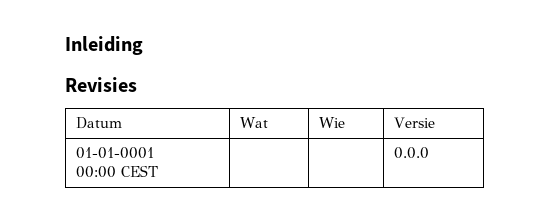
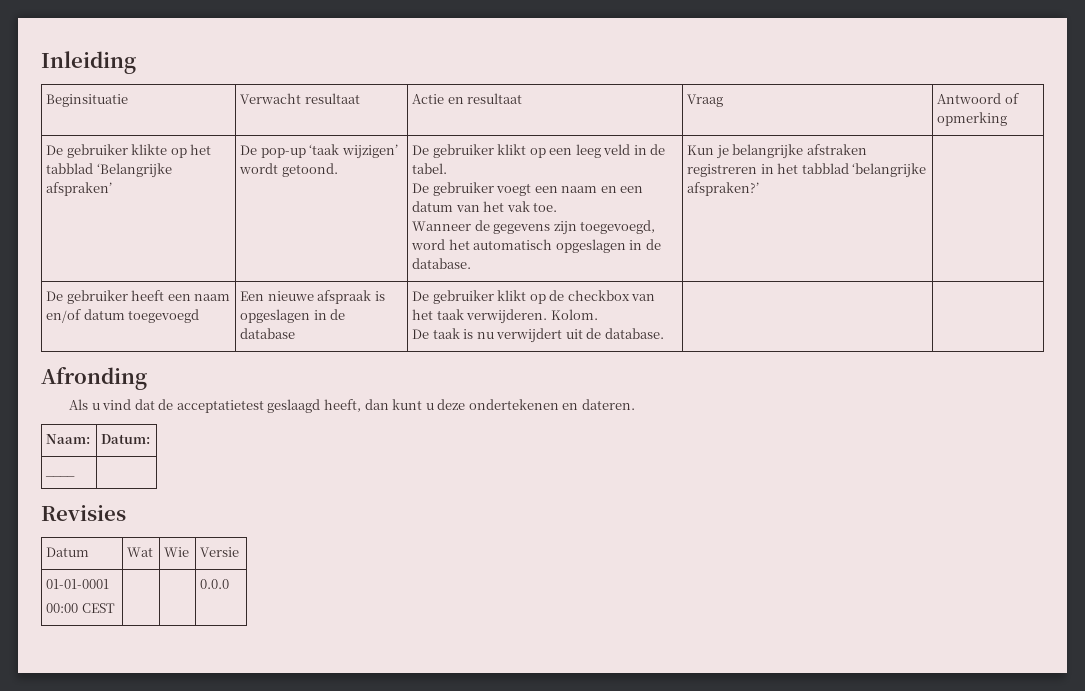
(143, 45) none -> [46,94,129,107] [240,93,360,104] [412,93,523,104] [687,94,724,107] [937,93,1019,104] [937,112,1008,126] [46,144,212,158] [46,163,172,178] [46,182,113,196] [240,144,398,159] [239,163,338,177] [412,144,666,158] [412,163,448,174] [412,182,644,196] [412,201,558,212] [412,220,656,235] [411,239,661,253] [412,258,472,269] [687,144,867,159] [687,163,927,178] [687,182,760,196] [46,290,231,304] [46,309,200,323] [240,290,385,304] [240,309,346,323] [240,328,296,339] [412,290,656,304] [412,309,598,324] [412,328,664,343] [41,367,147,390] [69,399,635,413] [46,434,91,444] [101,434,151,444] [45,476,76,477] // Beginsituatie | Verwacht resultaat | Actie en resultaat | Vraag | Antwoord of opmerking // De gebruiker klikte op het tabblad ‘Belangrijke afspraken’ | De pop-up ‘taak wijzigen’ wordt getoond. | De gebruiker klikt op een leeg veld in de tabel. // De gebruiker voegt een naam en een datum van het vak toe. // Wanneer de gegevens zijn toegevoegd, word het automatisch opgeslagen in de database. | Kun je belangrijke afstraken registreren in het tabblad ‘belangrijke afspraken?’ | // De gebruiker heeft een naam en/of datum toegevoegd | Een nieuwe afspraak is opgeslagen in de database | De gebruiker klikt op de checkbox van het taak verwijderen. Kolom. // De taak is nu verwijdert uit de database. | | // Afronding // Als u vind dat de acceptatietest geslaagd heeft, dan kunt u deze ondertekenen en dateren. // Naam: | Datum: // ____ |

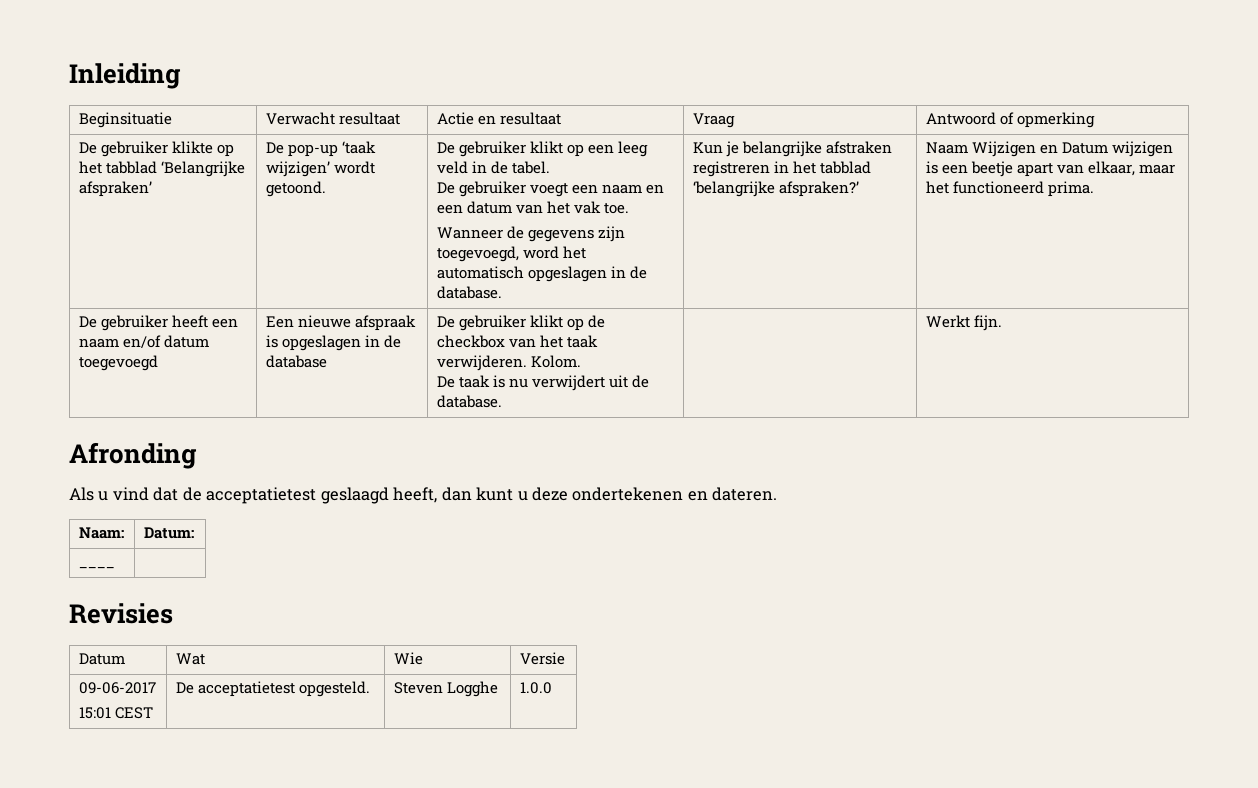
(760, 189) none -> [925,141,1174,157] [925,161,1176,177] [925,181,1095,197] Naam Wijzigen en Datum wijzigen is een beetje apart van elkaar, maar het functioneerd prima.
(664, 333) none -> [925,315,1003,331] Werkt fijn.
[46,579,110,589] [46,603,79,613] 01-01-0001 // 00:00 -> [78,682,156,694] [78,707,111,719] 09-06-2017 // 15:01
[200,579,230,589] | | 0.0.0 -> [175,681,371,697] [393,681,499,697] [519,682,552,694] De acceptatietest opgesteld. | Steven Logghe | 1.0.0

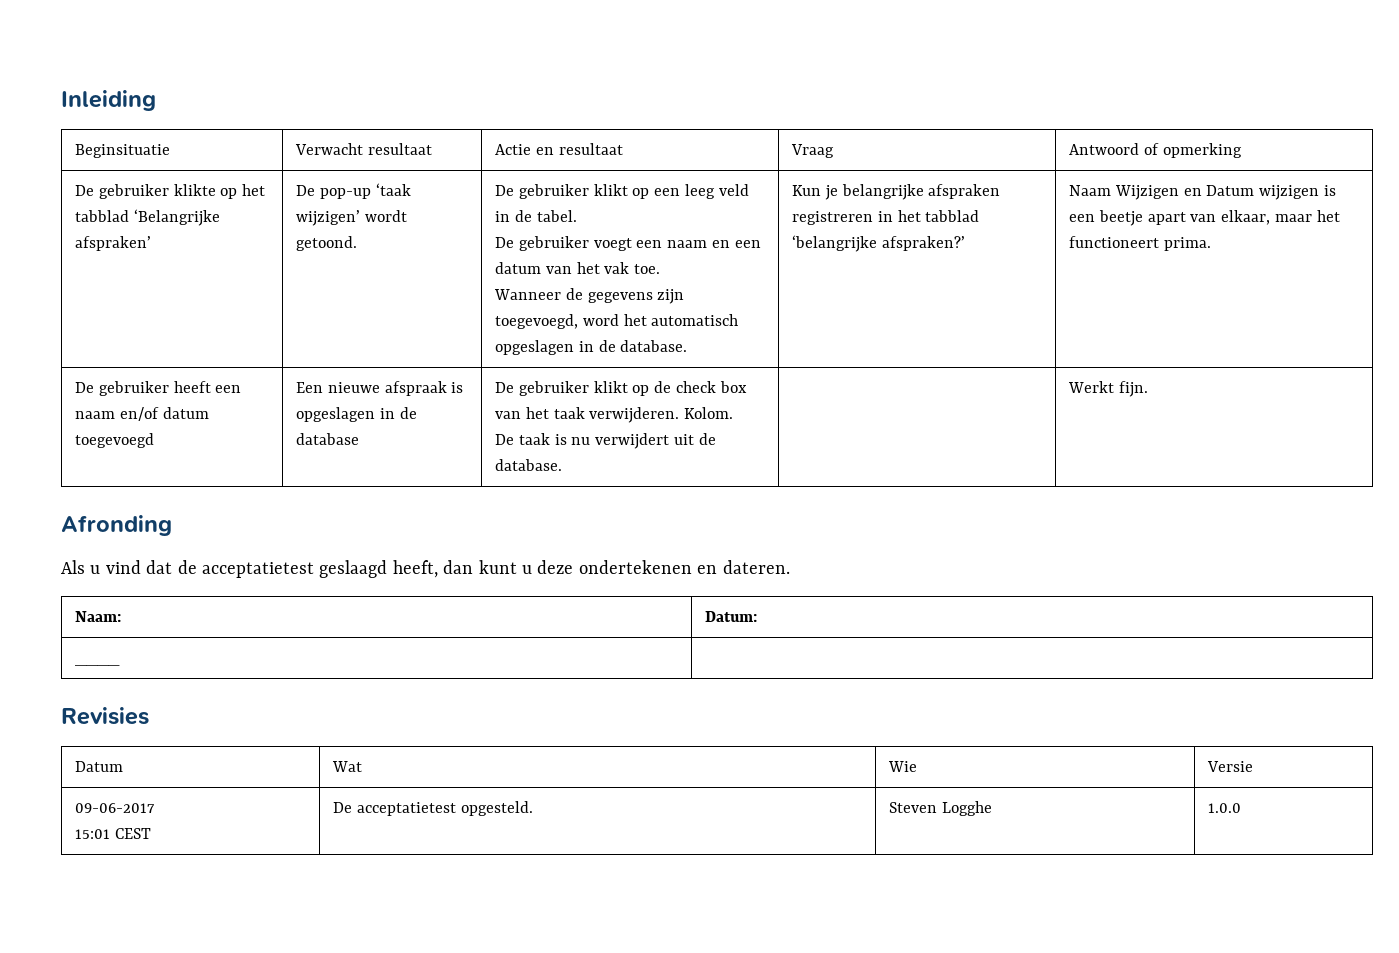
[826,141,893,154] afstraken -> [928,184,1001,199] afspraken
[953,181,1045,194] functioneerd -> [1068,236,1159,248] functioneert
[436,335,505,348] checkbox -> [676,381,748,393] check box

